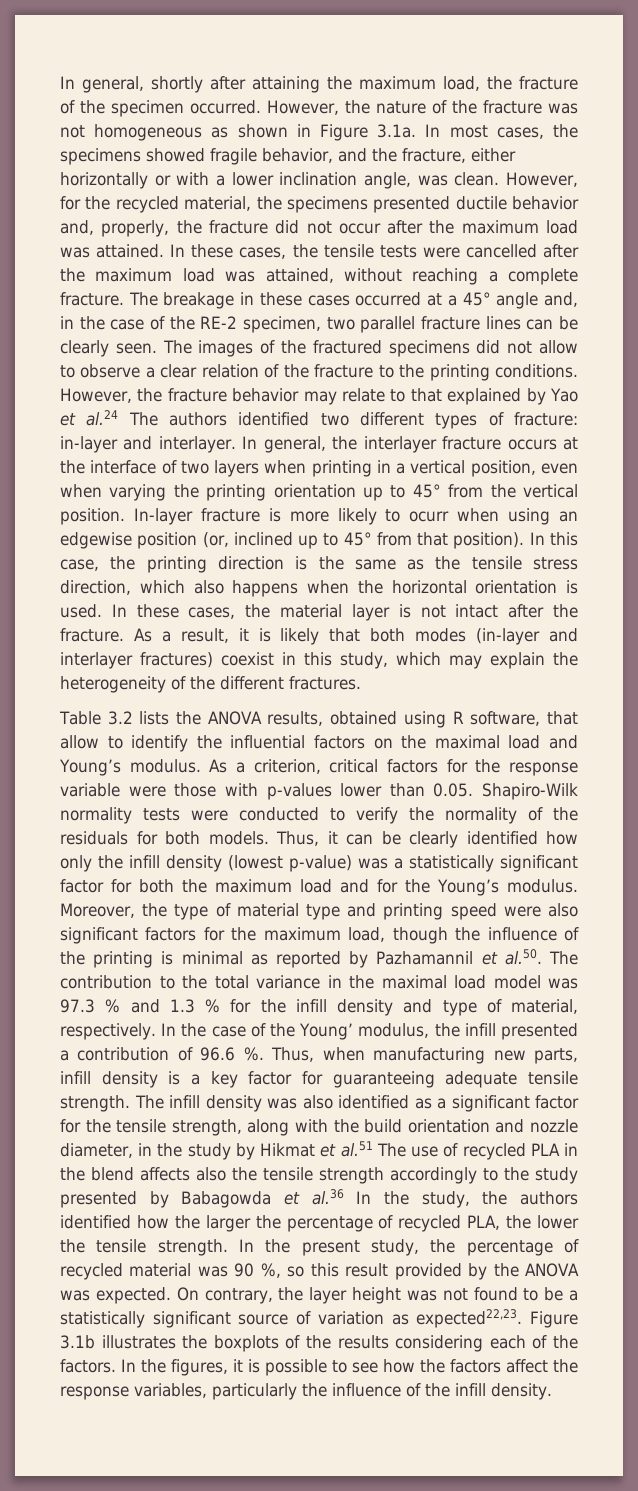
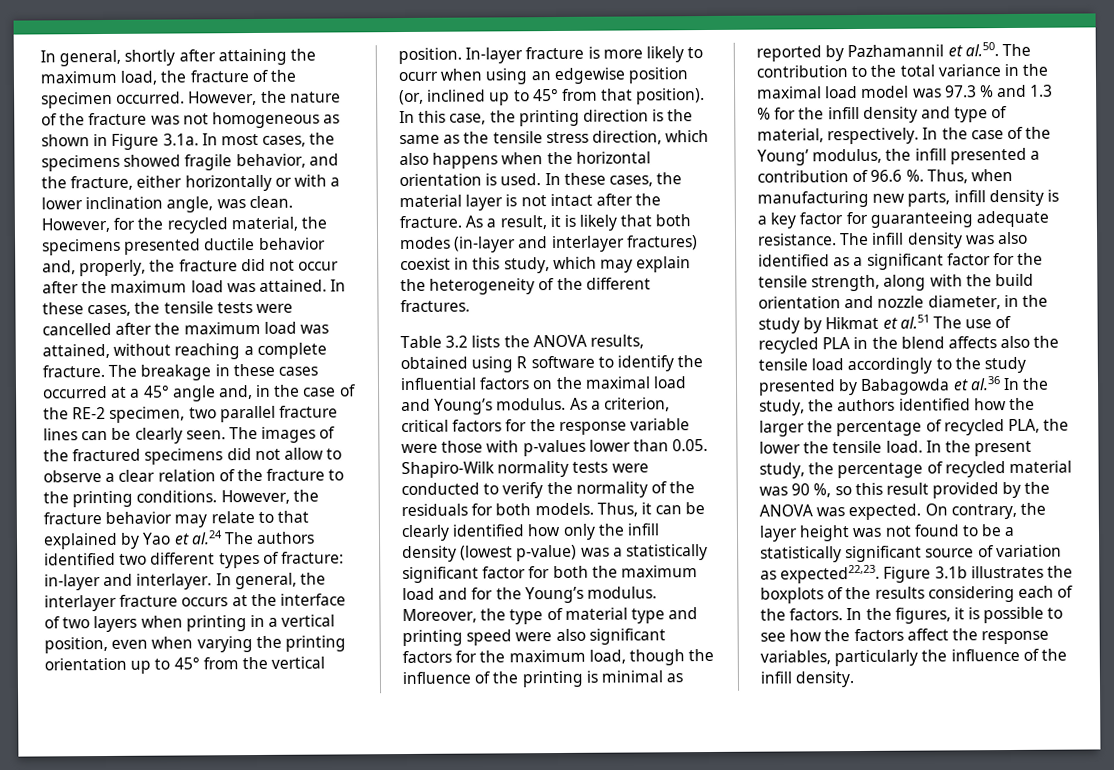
[470,711,578,726] [60,735,99,749] software, that allow -> [530,355,595,369] software
[528,1071,578,1085] [60,1095,130,1112] tensile strength. -> [758,233,837,246] resistance.
[319,1167,384,1184] strength -> [811,358,845,371] load
[157,1239,228,1256] strength. -> [885,440,923,453] load.

